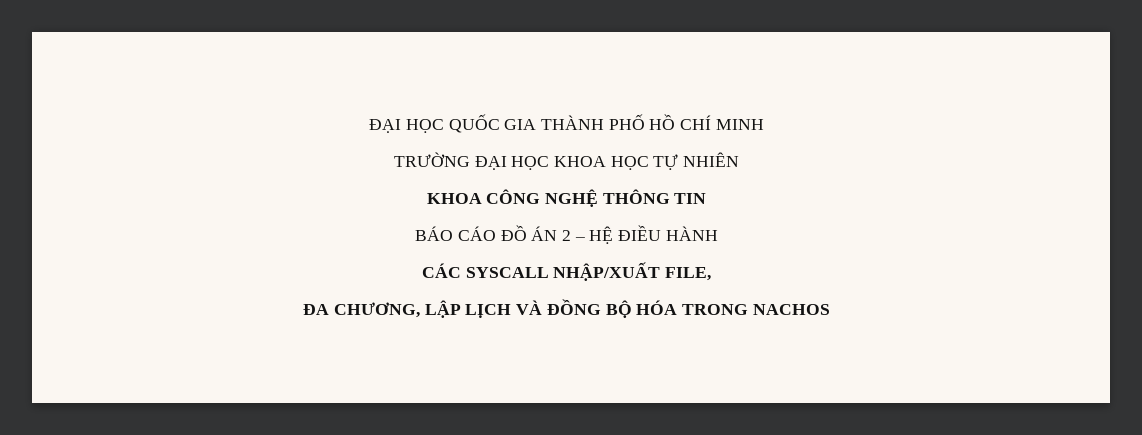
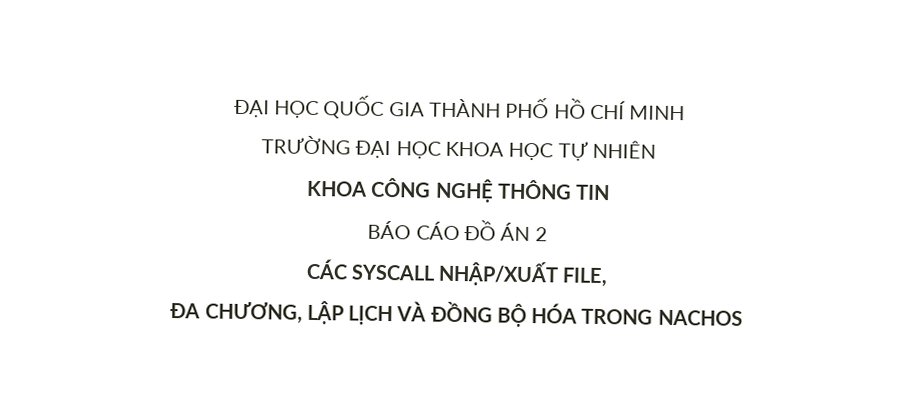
[574,225,718,244] – HỆ ĐIỀU HÀNH -> (548, 234) none

